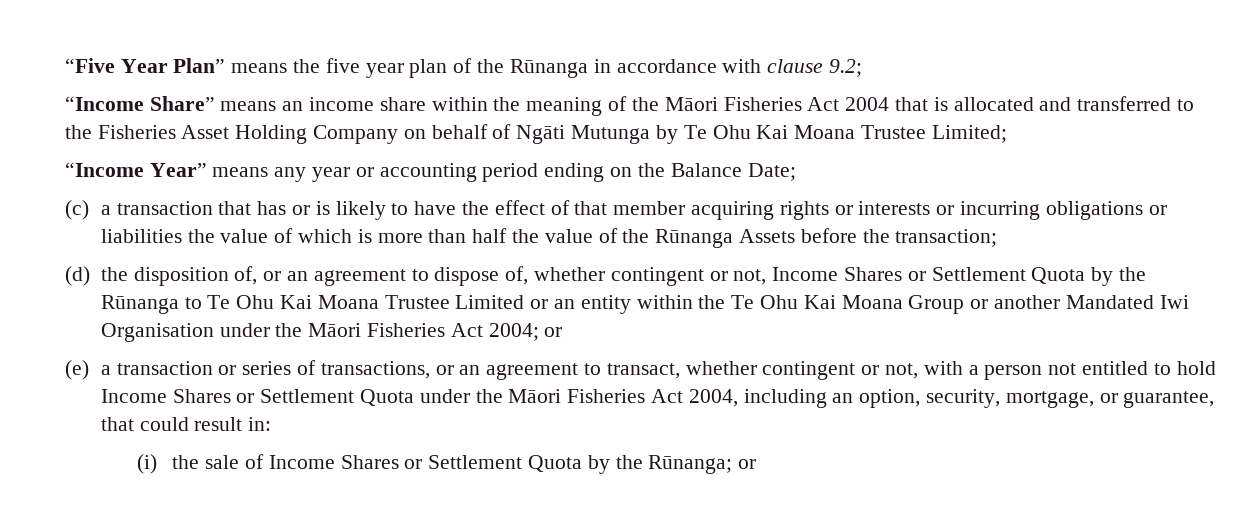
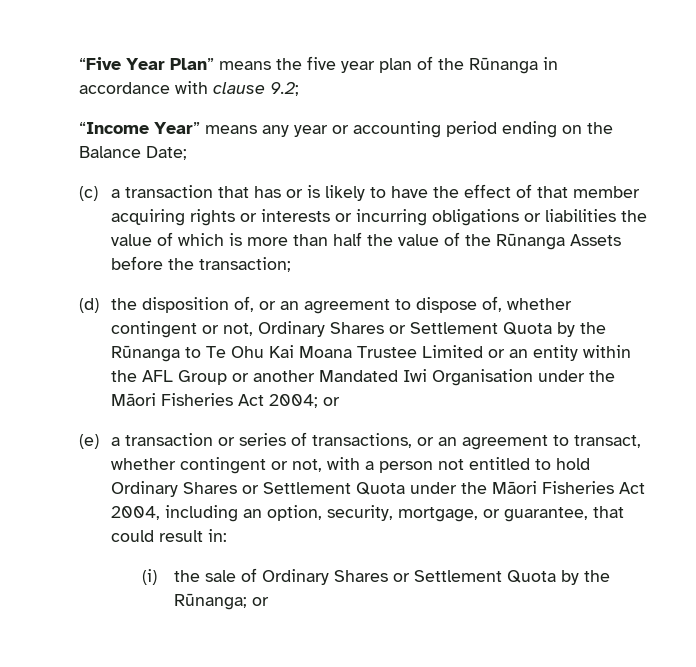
[64,96,1194,116] [64,124,1007,144] // “Income Share” means an income share within the meaning of the Māori Fisheries Act 2004 that is allocated and transferred to the Fisheries Asset Holding Company on behalf of Ngāti Mutunga by Te Ohu Kai Moana Trustee Limited; -> (299, 89) none
[772,267,839,281] Income -> [257,321,325,337] Ordinary
[731,295,903,309] Te Ohu Kai Moana -> [141,370,173,382] AFL
[100,389,167,403] Income -> [110,481,178,497] Ordinary
[268,455,335,469] Income -> [262,569,330,585] Ordinary

